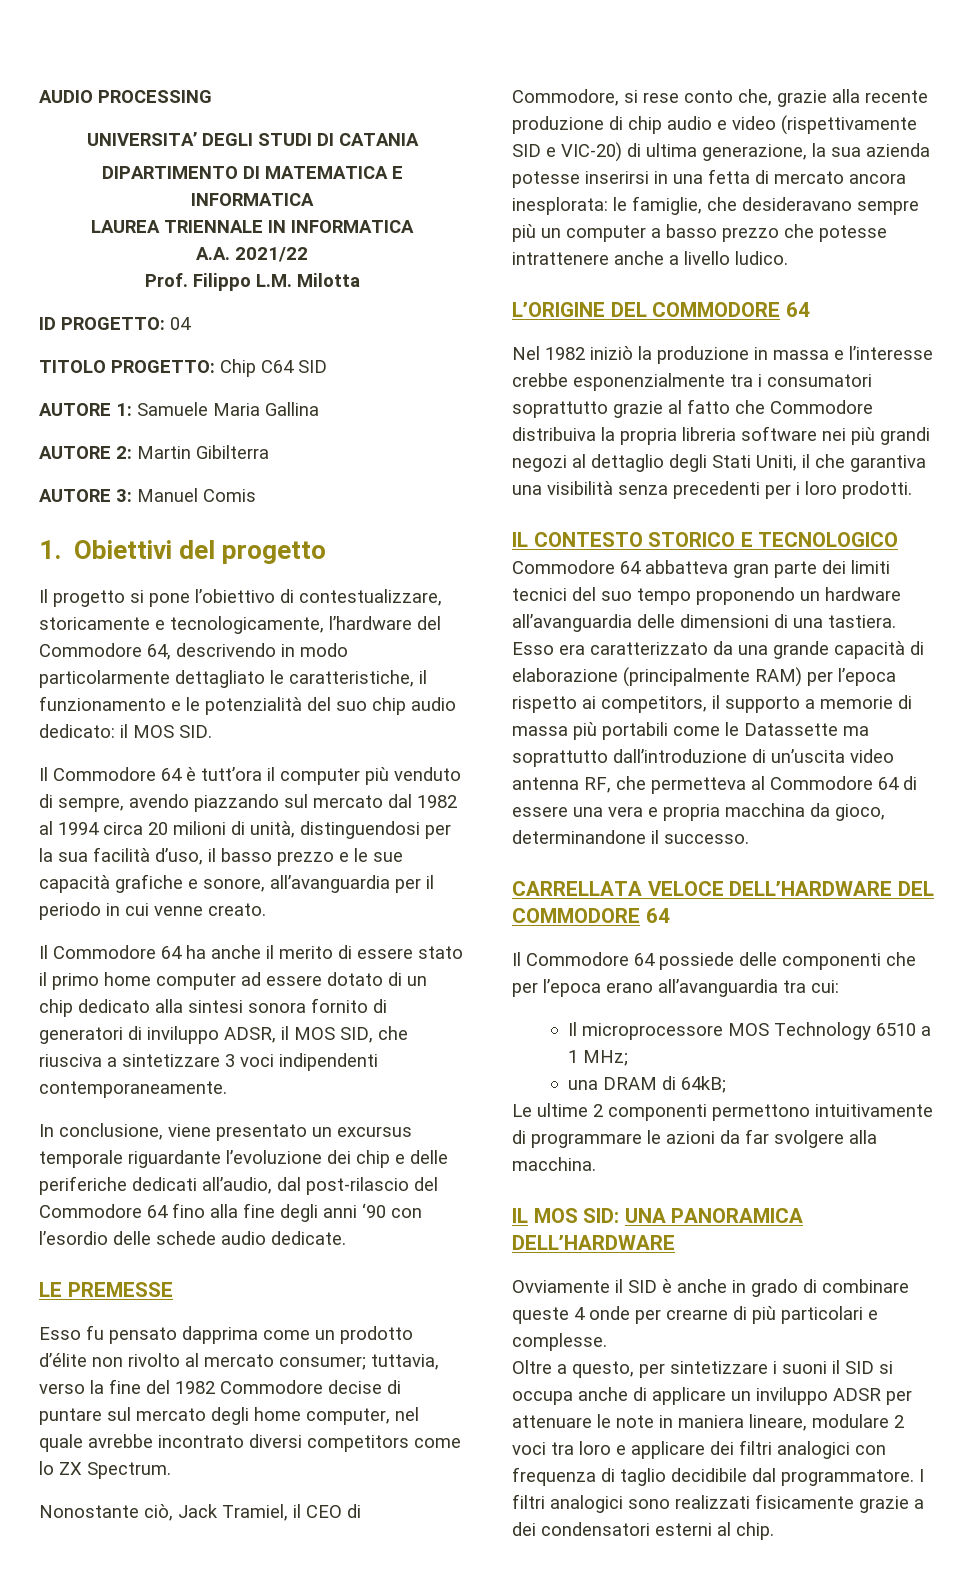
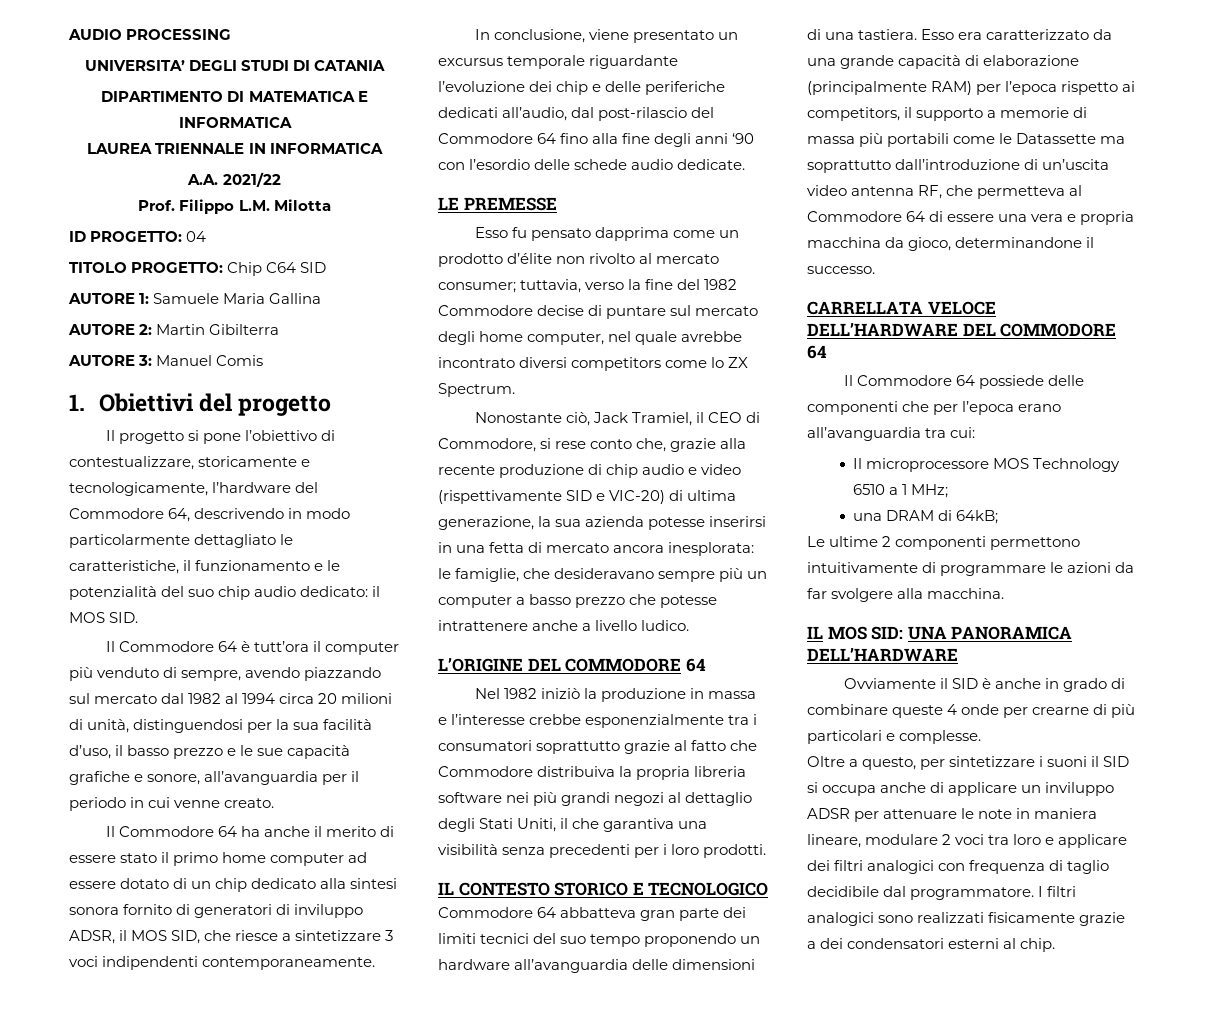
[39,1054,102,1067] riusciva -> [235,930,279,941] riesce

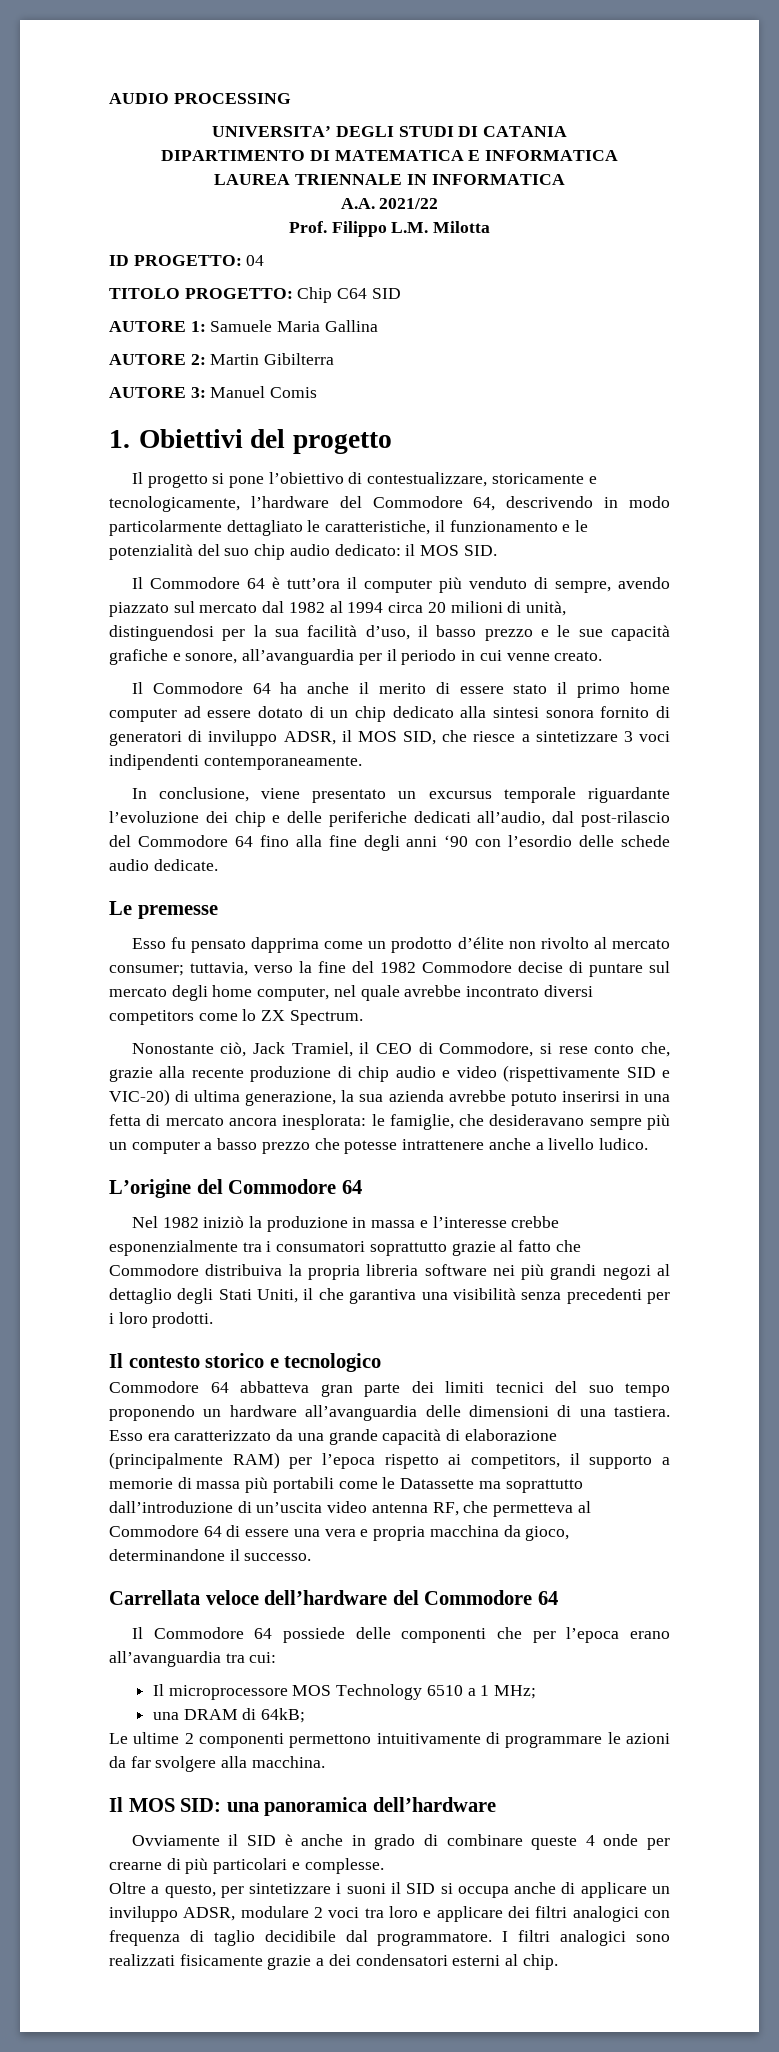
[304,667,382,681] piazzando -> [109,602,169,617] piazzato
[438,197,557,211] LE PREMESSE -> [109,901,218,919] Le premesse
[648,517,706,530] potesse -> [448,1090,557,1106] avrebbe potuto
[438,658,682,672] L’ORIGINE DEL COMMODORE -> [109,1179,337,1198] L’origine del Commodore
[438,882,769,896] IL CONTESTO STORICO E TECNOLOGICO -> [109,1353,382,1372] Il contesto storico e tecnologico
[807,301,996,315] [807,323,1117,337] CARRELLATA VELOCE DELL’HARDWARE DEL COMMODORE -> [109,1590,533,1605] Carrellata veloce dell’hardware del Commodore
[807,626,823,639] IL -> [109,1797,123,1812] Il
[907,626,1073,640] [807,648,958,661] UNA PANORAMICA DELL’HARDWARE -> [226,1797,496,1816] una panoramica dell’hardware
[807,808,1098,822] [807,834,861,848] ADSR per attenuare le note in maniera lineare, -> [183,1907,236,1921] ADSR,

